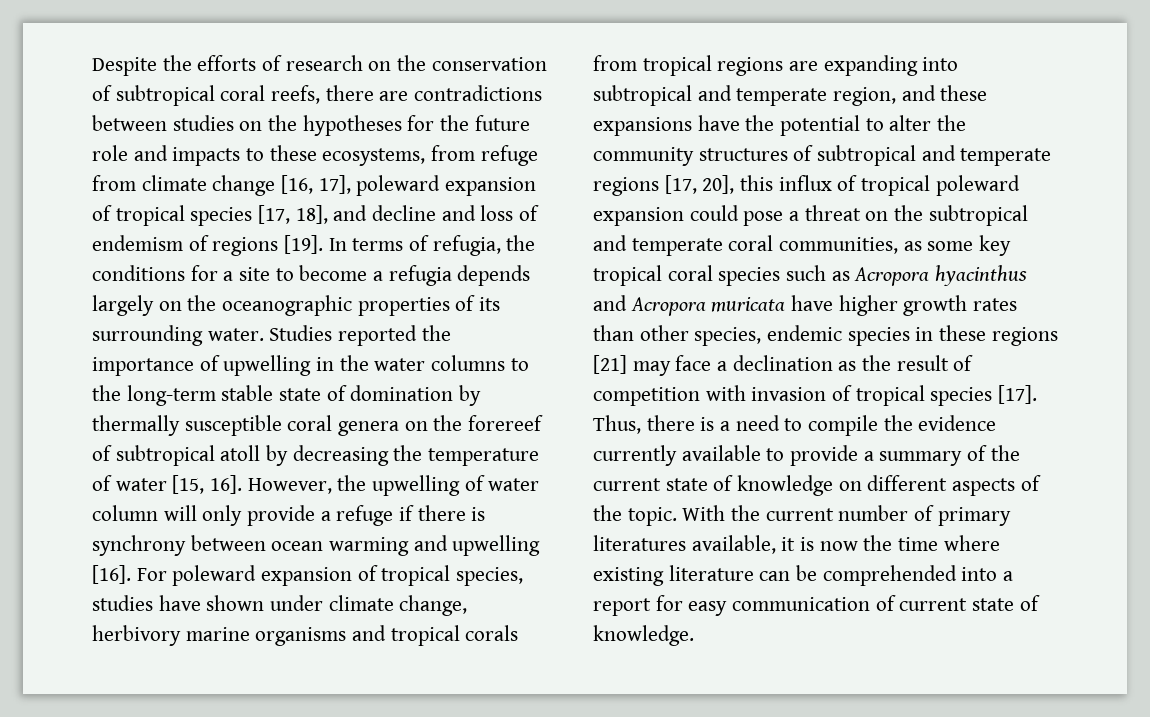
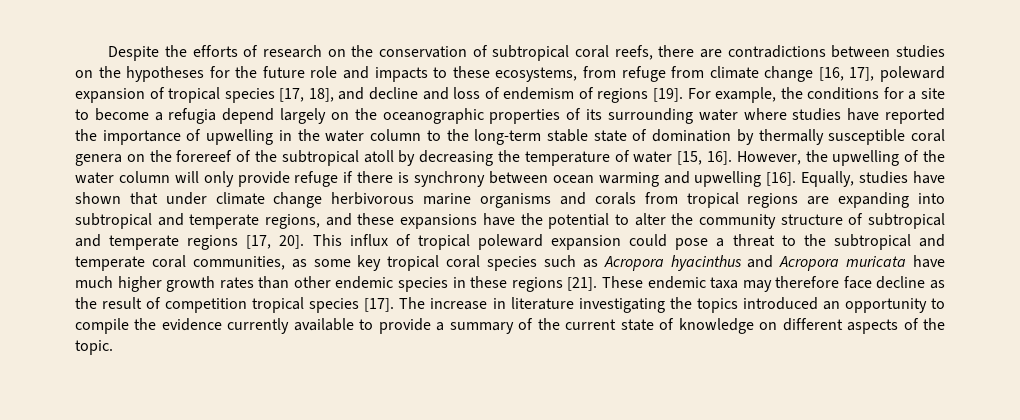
[328,235,501,256] In terms of refugia, -> [687,87,777,103] For example,
[457,265,531,286] depends -> [222,108,275,124] depend
[207,325,333,341] water. Studies -> [698,108,880,121] water where studies have
[431,355,506,371] columns -> [370,129,422,141] column
(112, 453) none -> [255,150,277,162] the
(485, 483) none -> [922,150,945,162] the
[320,511,331,521] a -> (290, 179) none
[136,565,524,586] For poleward expansion of tropical species, -> [801,171,855,187] Equally,
(265, 603) none -> [129,192,158,205] that
[399,595,468,616] [92,625,181,646] change, herbivory -> [273,192,415,208] change herbivorous
[390,625,460,646] tropical -> (586, 198) none
[833,87,897,106] region, -> [265,214,321,229] regions,
[698,148,788,161] structures -> [780,214,843,225] structure
[702,175,774,194] 20], this -> [279,234,342,249] 20]. This
[865,211,889,221] on -> [781,235,796,246] to
(834, 303) none -> [75,276,113,288] much
[694,327,762,346] species, -> (331, 282) none
[593,355,833,376] [21] may face a declination -> [567,276,926,292] [21]. These endemic taxa may therefore face decline
[705,385,1038,406] [593,415,780,434] with invasion of tropical species [17]. Thus, there is a need -> [252,297,927,313] tropical species [17]. The increase in literature investigating the topics introduced an opportunity
[682,505,1011,526] [593,535,1000,554] [593,565,1014,586] [593,595,1040,616] [593,625,694,646] With the current number of primary literatures available, it is now the time where existing literature can be comprehended into a report for easy communication of current state of knowledge. -> (113, 347) none

